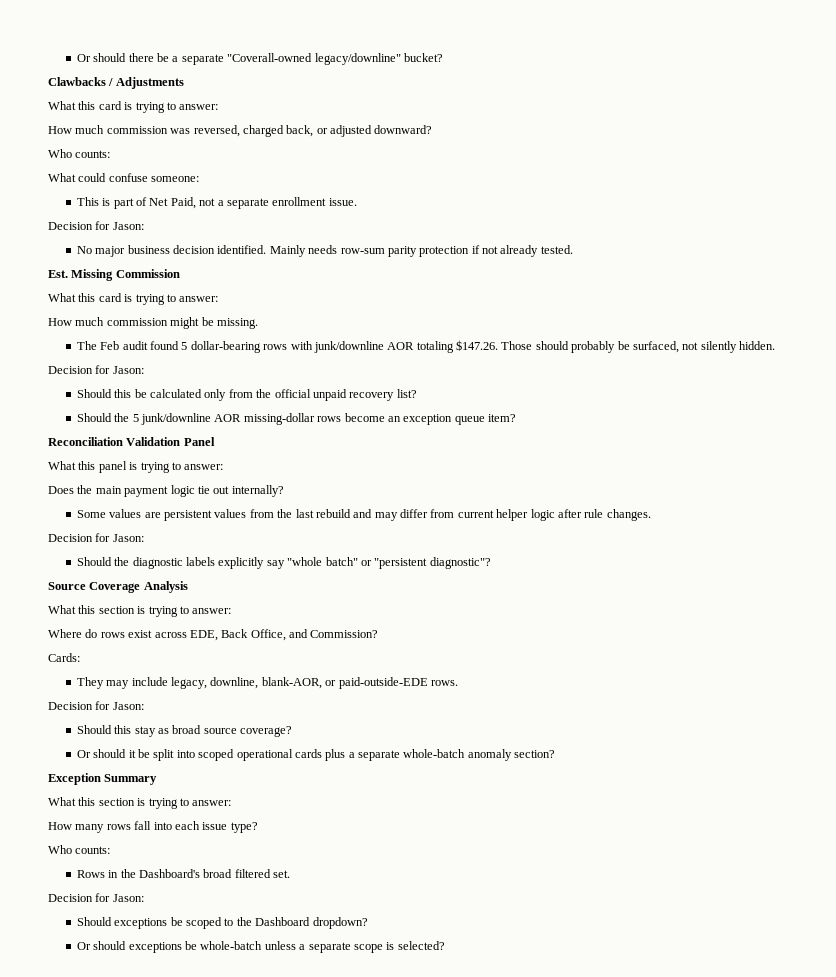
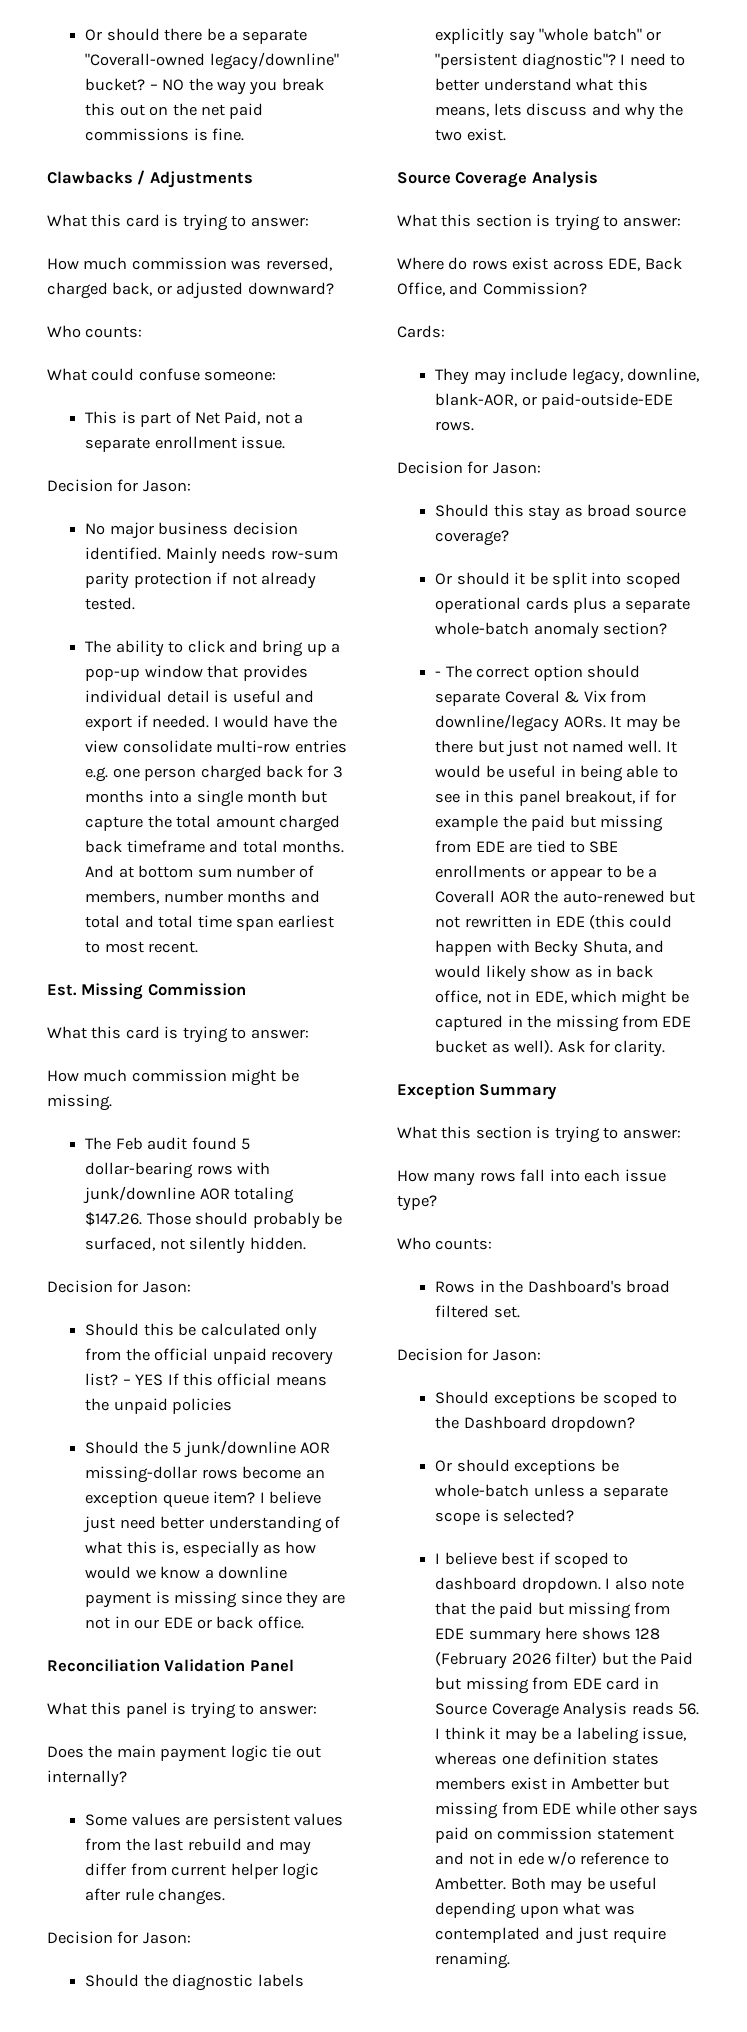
(443, 57) none -> [149,78,324,95] [85,103,264,119] [85,128,245,141] – NO the way you break this out on the net paid commissions is fine.
(573, 249) none -> [85,640,341,657] [85,665,308,681] [85,690,314,703] [85,715,337,731] [85,740,347,753] [85,765,343,782] [85,790,328,807] [85,815,340,832] [85,840,344,853] [85,865,315,878] [85,890,320,904] [85,915,335,931] [85,941,199,953] // The ability to click and bring up a pop-up window that provides individual detail is useful and export if needed. I would have the view consolidate multi-row entries e.g. one person charged back for 3 months into a single month but capture the total amount charged back timeframe and total months. And at bottom sum number of members, number months and total and total time span earliest to most recent.
(417, 393) none -> [122,1373,327,1386] [85,1398,233,1414] – YES If this official means the unpaid policies
(517, 418) none -> [259,1491,321,1504] [83,1516,340,1533] [85,1541,317,1558] [85,1566,287,1579] [85,1591,346,1608] [85,1616,304,1629] I believe just need better understanding of what this is, especially as how would we know a downline payment is missing since they are not in our EDE or back office.
(491, 563) none -> [620,53,685,66] [435,78,648,91] [435,103,684,120] [435,128,506,141] I need to better understand what this means, lets discuss and why the two exist.
(556, 754) none -> [435,665,640,681] [435,690,646,706] [435,714,680,732] [435,740,677,757] [435,765,678,782] [435,790,676,806] [435,815,663,832] [435,840,619,853] [435,865,658,881] [435,890,695,903] [435,915,673,929] [435,940,664,957] [435,965,654,982] [435,990,689,1007] [435,1015,692,1032] [435,1040,666,1057] // - The correct option should separate Coveral & Vix from downline/legacy AORs. It may be there but just not named well. It would be useful in being able to see in this panel breakout, if for example the paid but missing from EDE are tied to SBE enrollments or appear to be a Coverall AOR the auto-renewed but not rewritten in EDE (this could happen with Becky Shuta, and would likely show as in back office, not in EDE, which might be captured in the missing from EDE bucket as well). Ask for clarity.
(445, 945) none -> [435,1552,629,1568] [435,1577,684,1593] [435,1602,671,1619] [435,1627,660,1644] [435,1652,694,1669] [435,1677,660,1694] [435,1702,699,1719] [435,1727,687,1744] [435,1752,659,1765] [435,1777,669,1790] [435,1802,699,1819] [435,1827,674,1843] [435,1851,669,1866] [435,1877,657,1894] [435,1902,635,1919] [435,1927,666,1944] [435,1952,511,1969] // I believe best if scoped to dashboard dropdown. I also note that the paid but missing from EDE summary here shows 128 (February 2026 filter) but the Paid but missing from EDE card in Source Coverage Analysis reads 56. I think it may be a labeling issue, whereas one definition states members exist in Ambetter but missing from EDE while other says paid on commission statement and not in ede w/o reference to Ambetter. Both may be useful depending upon what was contemplated and just require renaming.

